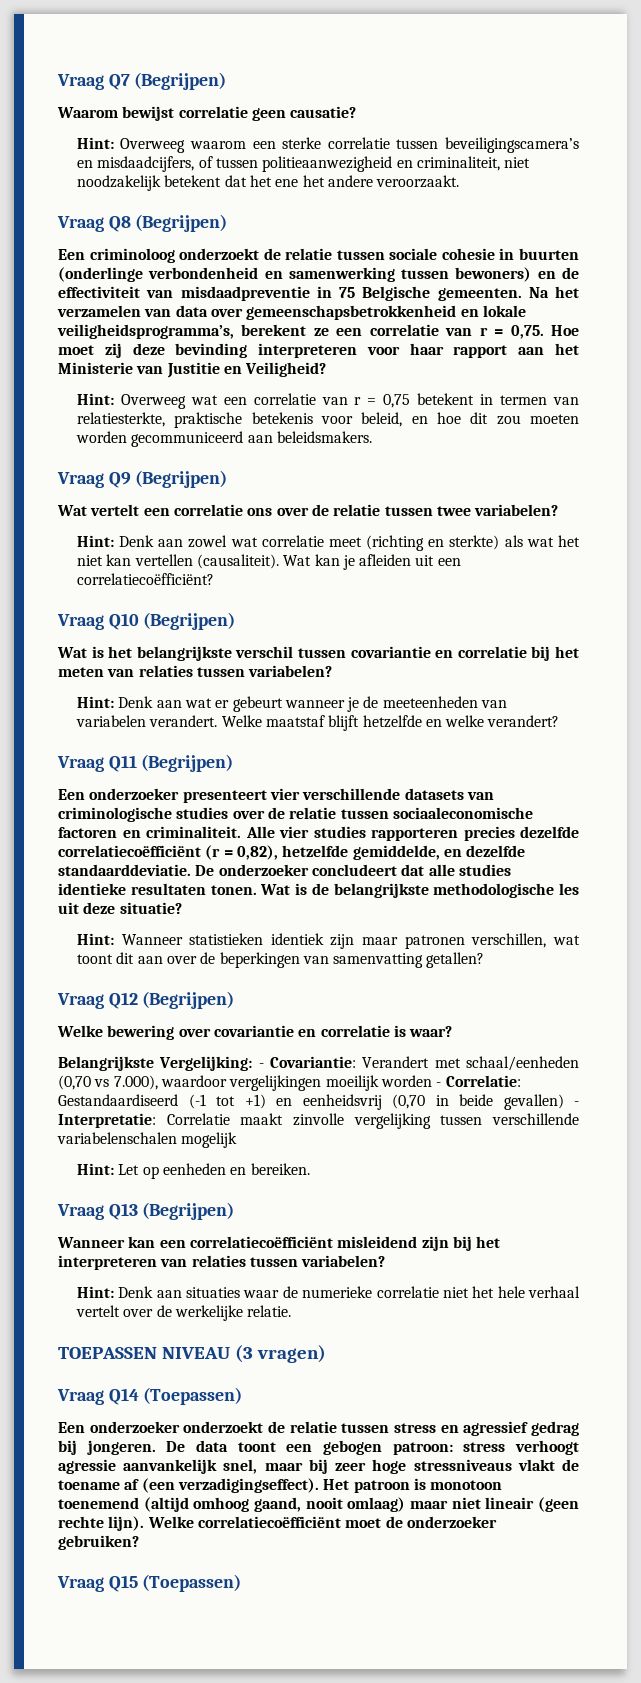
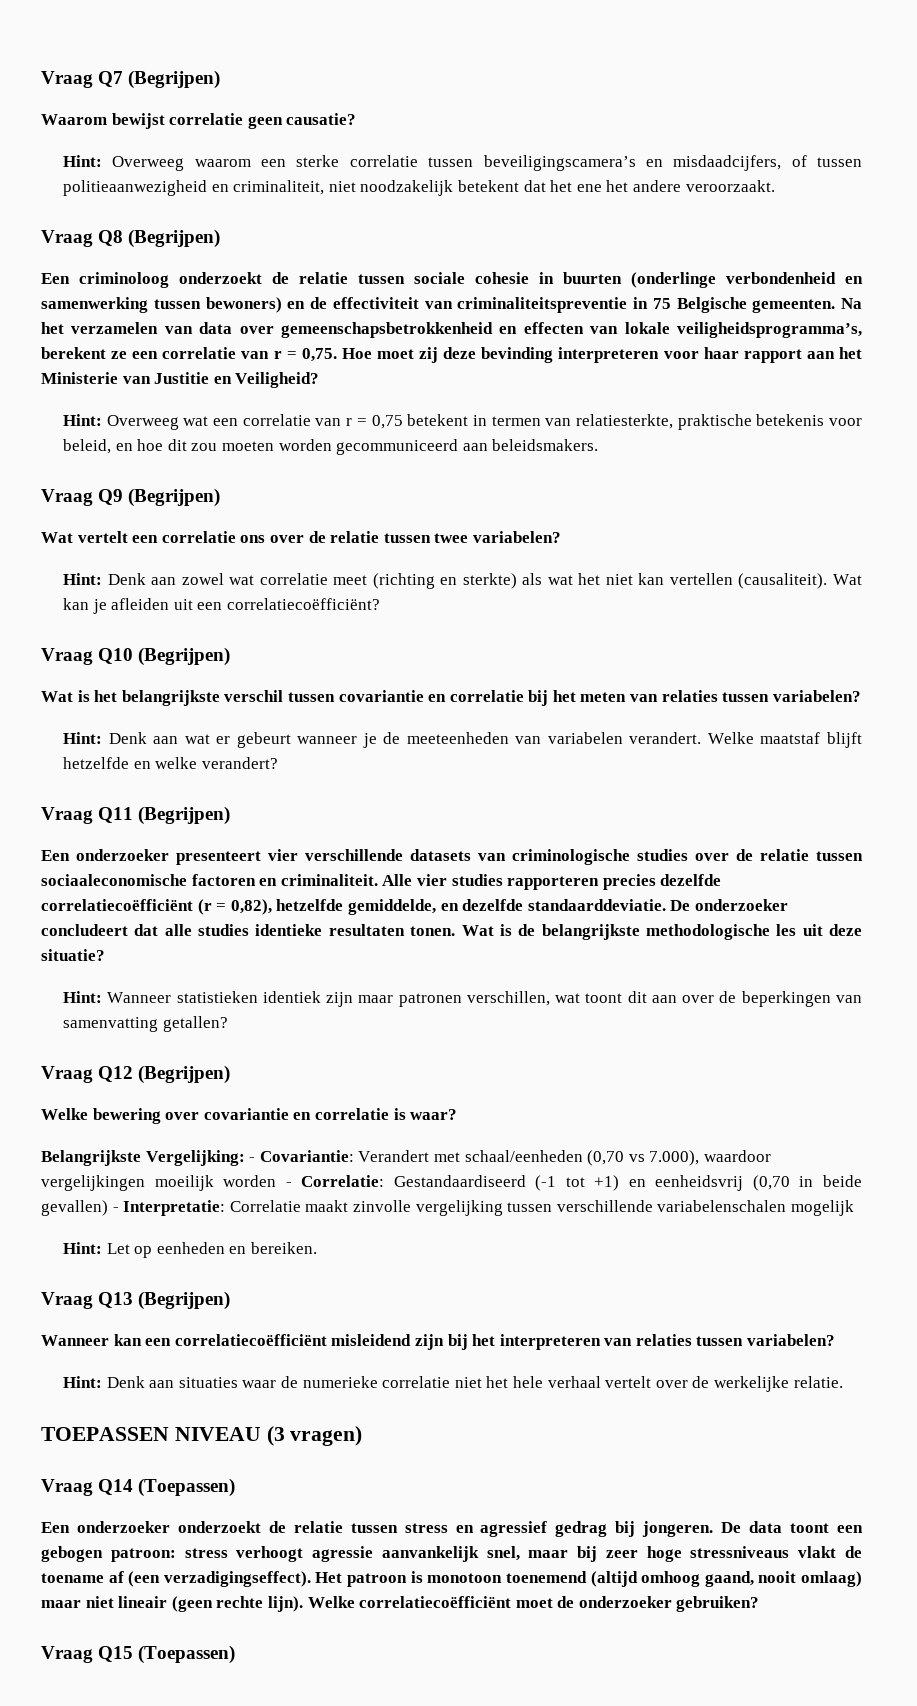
[180,286,310,301] misdaadpreventie -> [457,297,628,313] criminaliteitspreventie
(479, 313) none -> [523,322,619,334] effecten van

